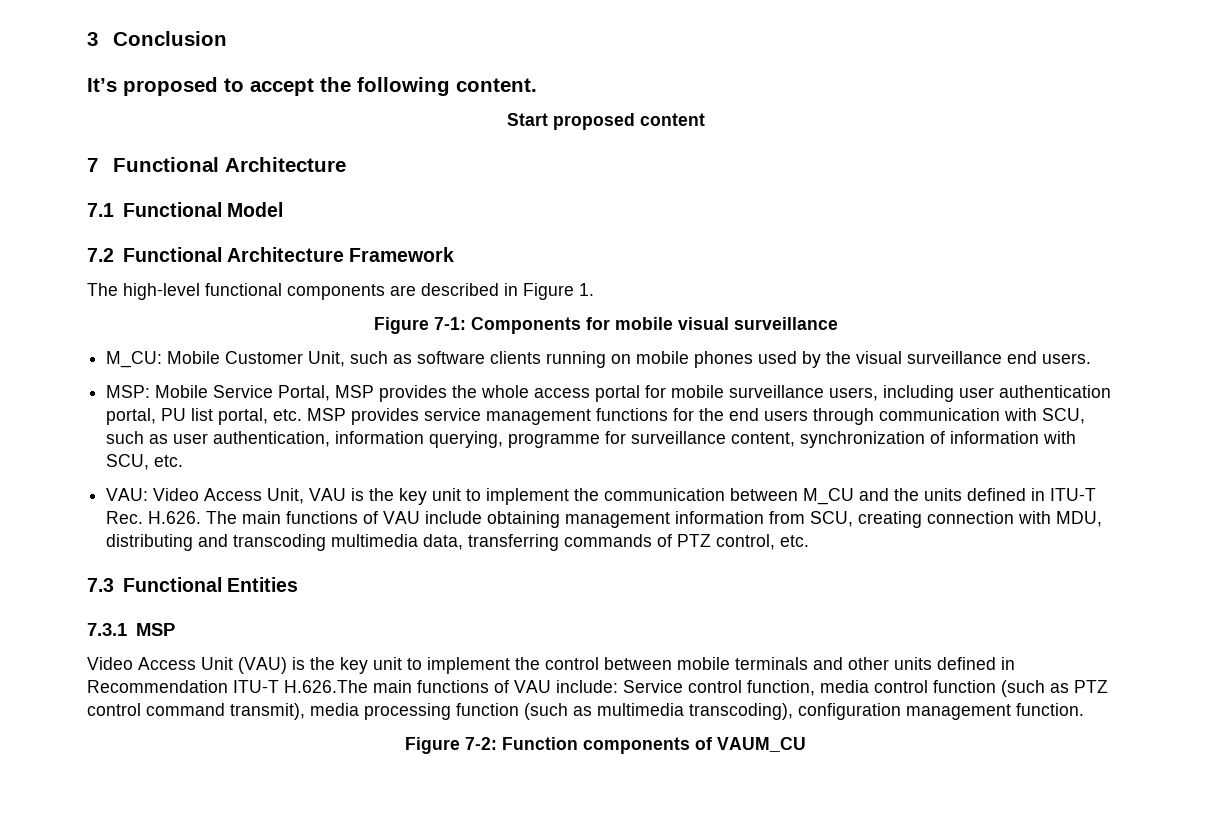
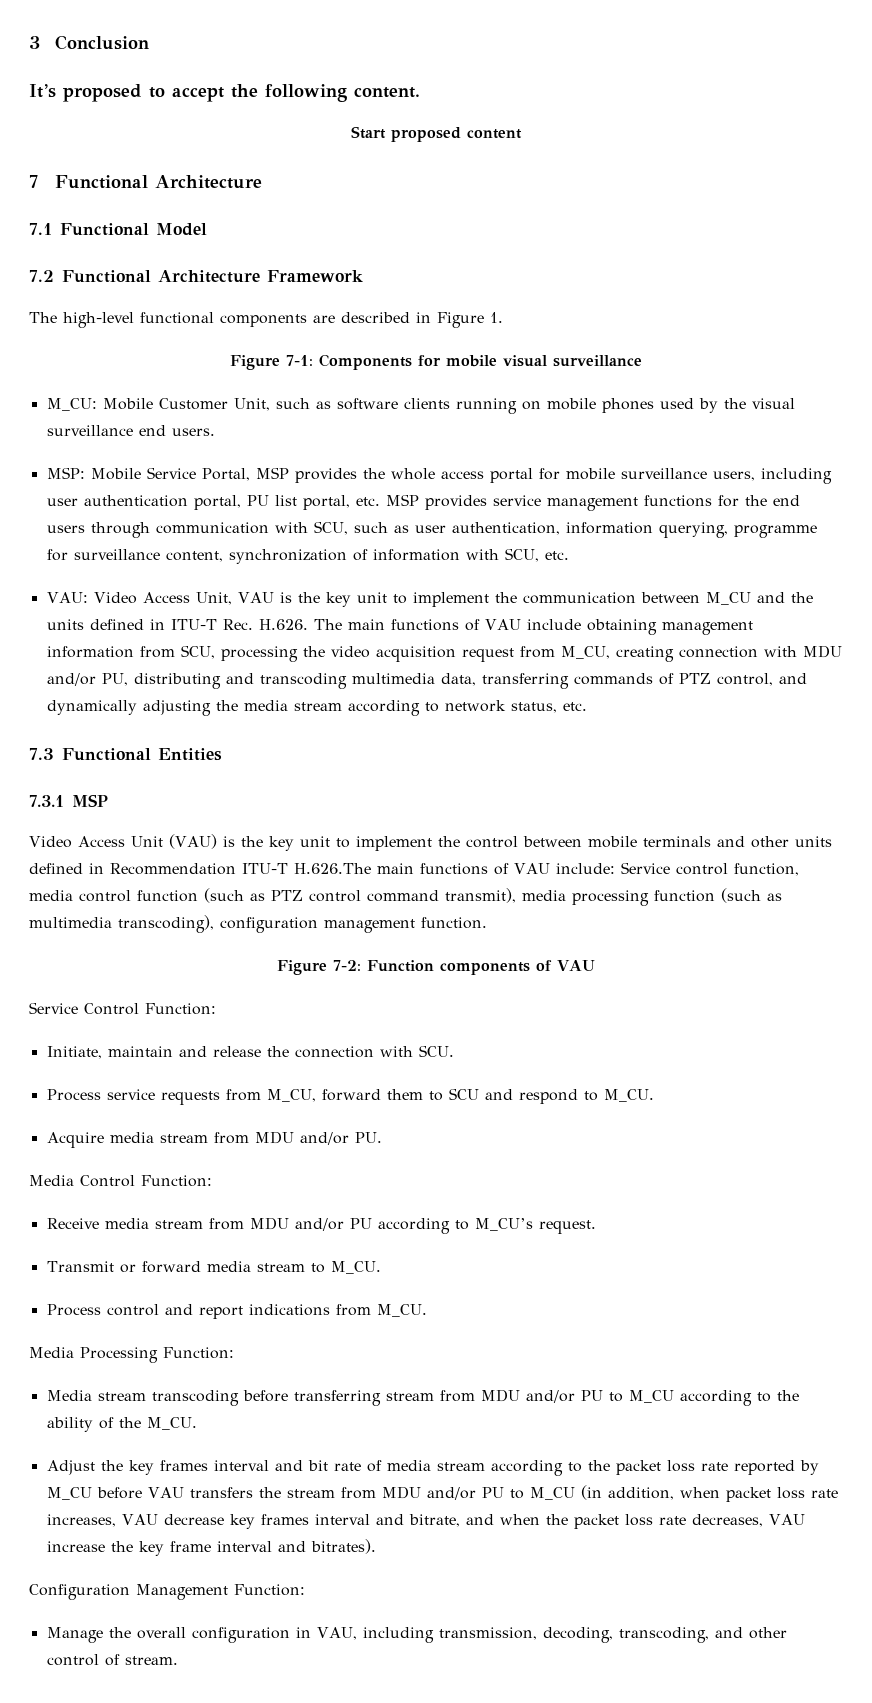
[858,511,1103,528] creating connection with MDU, -> [220,645,842,662] [46,673,128,686] processing the video acquisition request from M_CU, creating connection with MDU and/or PU,
(776, 542) none -> [778,673,807,684] [46,700,557,716] and dynamically adjusting the media stream according to network status,
[717,737,806,752] VAUM_CU -> [557,960,596,971] [29,1002,216,1015] [46,1045,454,1059] [46,1088,654,1105] [46,1131,382,1148] [29,1175,212,1187] [46,1217,596,1234] [46,1261,381,1274] [46,1304,427,1319] [29,1347,234,1363] [46,1389,799,1406] [46,1417,197,1432] [46,1460,819,1476] [46,1485,838,1502] [46,1514,805,1529] [46,1539,376,1556] [29,1584,305,1600] [46,1627,787,1643] [46,1654,178,1666] VAU // Service Control Function: // Initiate, maintain and release the connection with SCU. // Process service requests from M_CU, forward them to SCU and respond to M_CU. // Acquire media stream from MDU and/or PU. // Media Control Function: // Receive media stream from MDU and/or PU according to M_CU’s request. // Transmit or forward media stream to M_CU. // Process control and report indications from M_CU. // Media Processing Function: // Media stream transcoding before transferring stream from MDU and/or PU to M_CU according to the ability of the M_CU. // Adjust the key frames interval and bit rate of media stream according to the packet loss rate reported by M_CU before VAU transfers the stream from MDU and/or PU to M_CU (in addition, when packet loss rate increases, VAU decrease key frames interval and bitrate, and when the packet loss rate decreases, VAU increase the key frame interval and bitrates). // Configuration Management Function: // Manage the overall configuration in VAU, including transmission, decoding, transcoding, and other control of stream.

